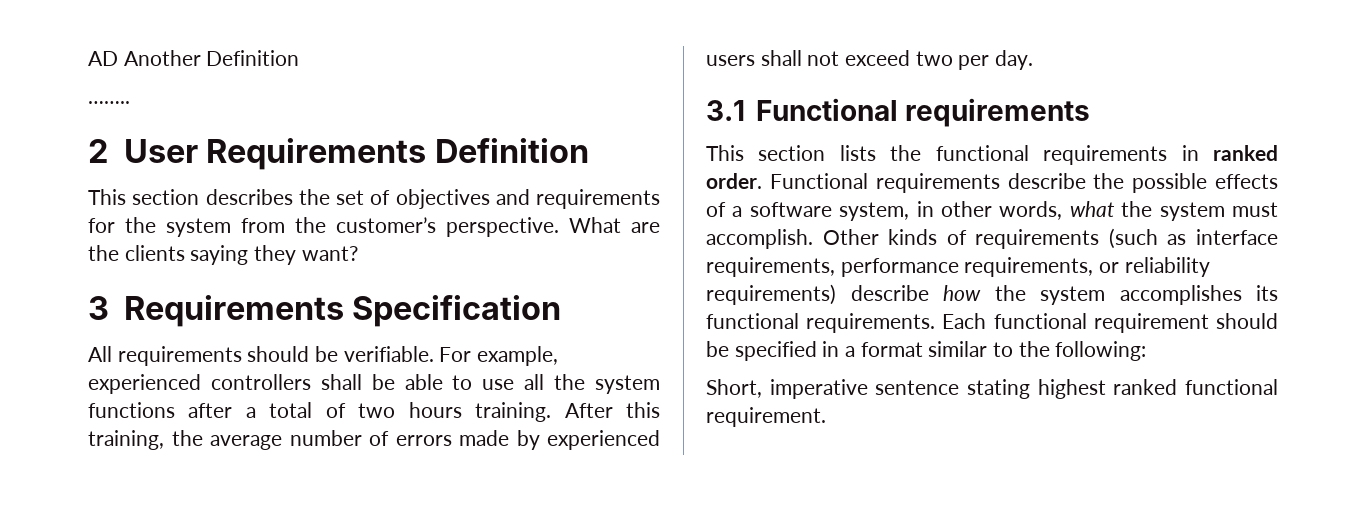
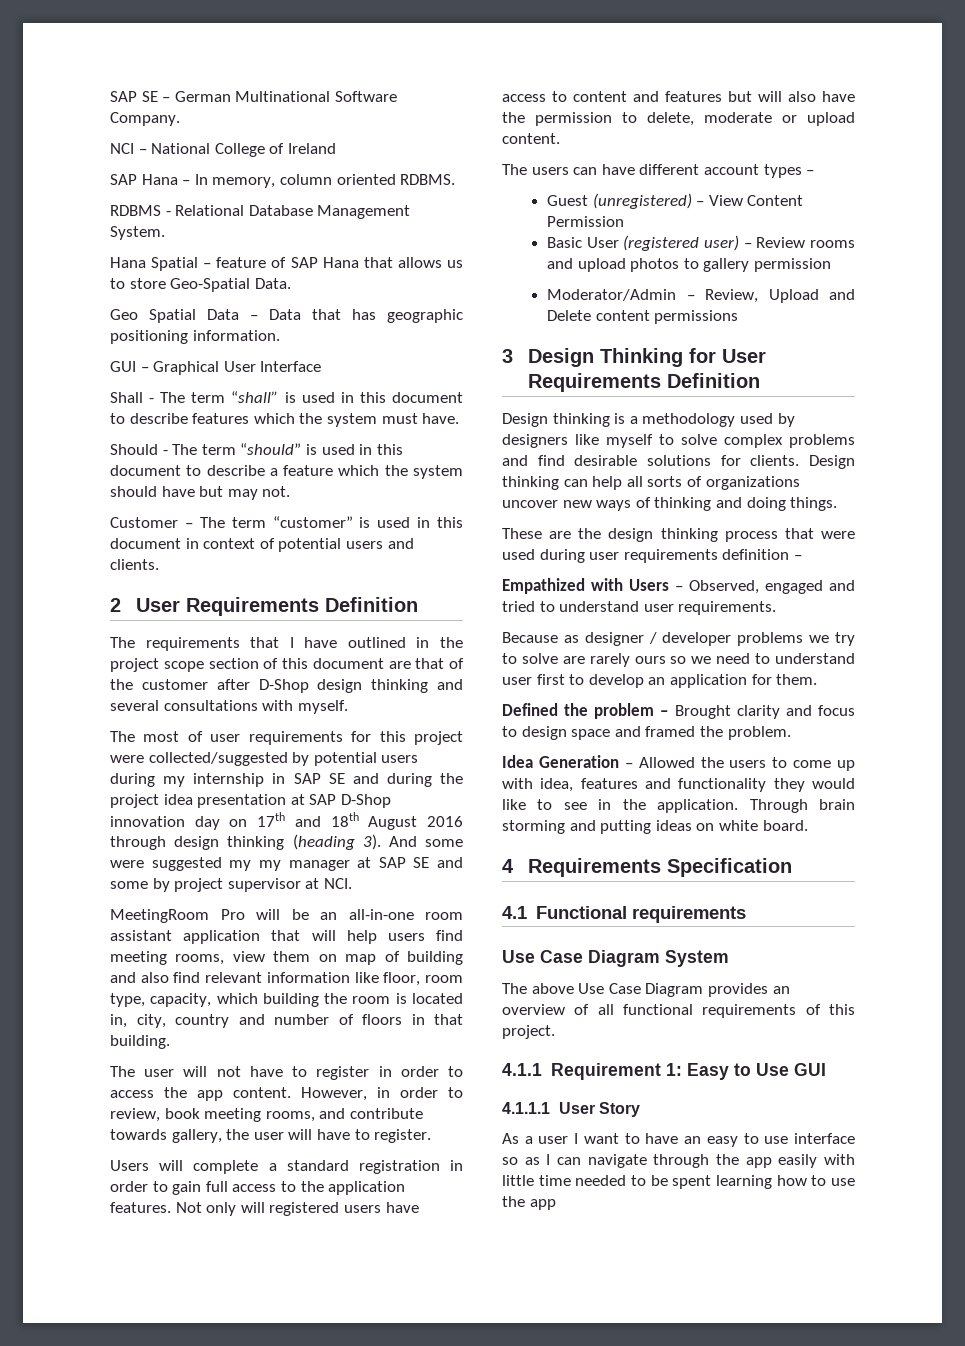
[88,50,300,66] [88,101,130,104] [88,138,590,170] [88,189,660,209] [88,217,660,237] [88,245,358,265] [88,295,562,327] [88,346,559,366] [88,374,661,394] [88,402,660,422] [88,430,660,450] [706,50,1034,70] [706,98,1091,127] [706,145,1278,165] [706,173,1278,193] [706,201,1278,221] [706,228,1278,249] [706,257,1210,277] [706,284,1278,305] [706,313,1278,333] [706,341,1147,361] [706,379,1278,399] [706,407,826,427] AD Another Definition // …….. // 2 User Requirements Definition // This section describes the set of objectives and requirements for the system from the customer’s perspective. What are the clients saying they want? // 3 Requirements Specification // All requirements should be verifiable. For example, experienced controllers shall be able to use all the system functions after a total of two hours training. After this training, the average number of errors made by experienced users shall not exceed two per day. // 3.1 Functional requirements // This section lists the functional requirements in ranked order. Functional requirements describe the possible effects of a software system, in other words, what the system must accomplish. Other kinds of requirements (such as interface requirements, performance requirements, or reliability requirements) describe how the system accomplishes its functional requirements. Each functional requirement should be specified in a format similar to the following: // Short, imperative sentence stating highest ranked functional requirement. -> [110,91,397,102] [110,112,180,126] [110,143,336,157] [110,174,456,188] [110,205,411,219] [110,226,165,240] [110,257,463,271] [110,278,291,292] [110,309,463,323] [110,330,280,344] [110,361,322,375] [110,391,463,403] [110,413,460,427] [110,443,403,455] [110,465,463,479] [110,486,291,500] [110,516,463,528] [110,538,414,552] [110,559,159,570] [110,597,419,616] [110,637,463,651] [110,658,464,672] [110,679,463,693] [110,700,348,714] [110,731,463,745] [110,752,419,766] [110,773,463,787] [110,794,391,808] [110,812,464,830] [110,834,463,850] [110,857,463,871] [110,878,352,892] [110,909,463,923] [110,930,463,944] [110,951,463,965] [110,972,463,986] [110,993,463,1007] [110,1014,463,1028] [110,1035,170,1049] [110,1066,464,1080] [110,1087,463,1101] [110,1108,423,1122] [110,1129,432,1143] [110,1160,463,1174] [110,1181,406,1195] [110,1202,419,1216] [502,91,855,102] [502,112,855,126] [502,133,560,144] [502,164,815,178] [547,193,804,209] [547,216,625,227] [547,235,855,251] [547,258,831,272] [547,289,855,303] [547,310,739,324] [502,348,767,367] [528,373,761,392] [502,413,795,427] [502,434,855,448] [502,455,855,469] [502,476,800,490] [502,497,838,511] [502,528,855,542] [502,549,802,563] [502,578,855,594] [502,601,777,615] [502,632,855,646] [502,653,855,667] [502,674,818,688] [502,703,855,719] [502,726,791,740] [502,755,855,771] [502,778,855,792] [502,799,855,813] [502,820,808,834] [502,858,793,877] [502,906,746,923] [502,950,729,967] [502,983,790,997] [502,1004,855,1018] [502,1025,555,1039] [502,1063,826,1080] [502,1102,640,1117] [502,1133,855,1147] [502,1154,855,1168] [502,1175,855,1189] [502,1196,556,1210] SAP SE – German Multinational Software Company. // NCI – National College of Ireland // SAP Hana – In memory, column oriented RDBMS. // RDBMS - Relational Database Management System. // Hana Spatial – feature of SAP Hana that allows us to store Geo-Spatial Data. // Geo Spatial Data – Data that has geographic positioning information. // GUI – Graphical User Interface // Shall - The term “shall” is used in this document to describe features which the system must have. // Should - The term “should” is used in this document to describe a feature which the system should have but may not. // Customer – The term “customer” is used in this document in context of potential users and clients. // 2 User Requirements Definition // The requirements that I have outlined in the project scope section of this document are that of the customer after D-Shop design thinking and several consultations with myself. // The most of user requirements for this project were collected/suggested by potential users during my internship in SAP SE and during the project idea presentation at SAP D-Shop innovation day on 17th and 18th August 2016 through design thinking (heading 3). And some were suggested my my manager at SAP SE and some by project supervisor at NCI. // MeetingRoom Pro will be an all-in-one room assistant application that will help users find meeting rooms, view them on map of building and also find relevant information like floor, room type, capacity, which building the room is located in, city, country and number of floors in that building. // The user will not have to register in order to access the app content. However, in order to review, book meeting rooms, and contribute towards gallery, the user will have to register. // Users will complete a standard registration in order to gain full access to the application features. Not only will registered users have access to content and features but will also have the permission to delete, moderate or upload content. // The users can have different account types – // Guest (unregistered) – View Content Permission // Basic User (registered user) – Review rooms and upload photos to gallery permission // Moderator/Admin – Review, Upload and Delete content permissions // 3 Design Thinking for User Requirements Definition // Design thinking is a methodology used by designers like myself to solve complex problems and find desirable solutions for clients. Design thinking can help all sorts of organizations uncover new ways of thinking and doing things. // These are the design thinking process that were used during user requirements definition – // Empathized with Users – Observed, engaged and tried to understand user requirements. // Because as designer / developer problems we try to solve are rarely ours so we need to understand user first to develop an application for them. // Defined the problem – Brought clarity and focus to design space and framed the problem. // Idea Generation – Allowed the users to come up with idea, features and functionality they would like to see in the application. Through brain storming and putting ideas on white board. // 4 Requirements Specification // 4.1 Functional requirements // Use Case Diagram System // The above Use Case Diagram provides an overview of all functional requirements of this project. // 4.1.1 Requirement 1: Easy to Use GUI // 4.1.1.1 User Story // As a user I want to have an easy to use interface so as I can navigate through the app easily with little time needed to be spent learning how to use the app

